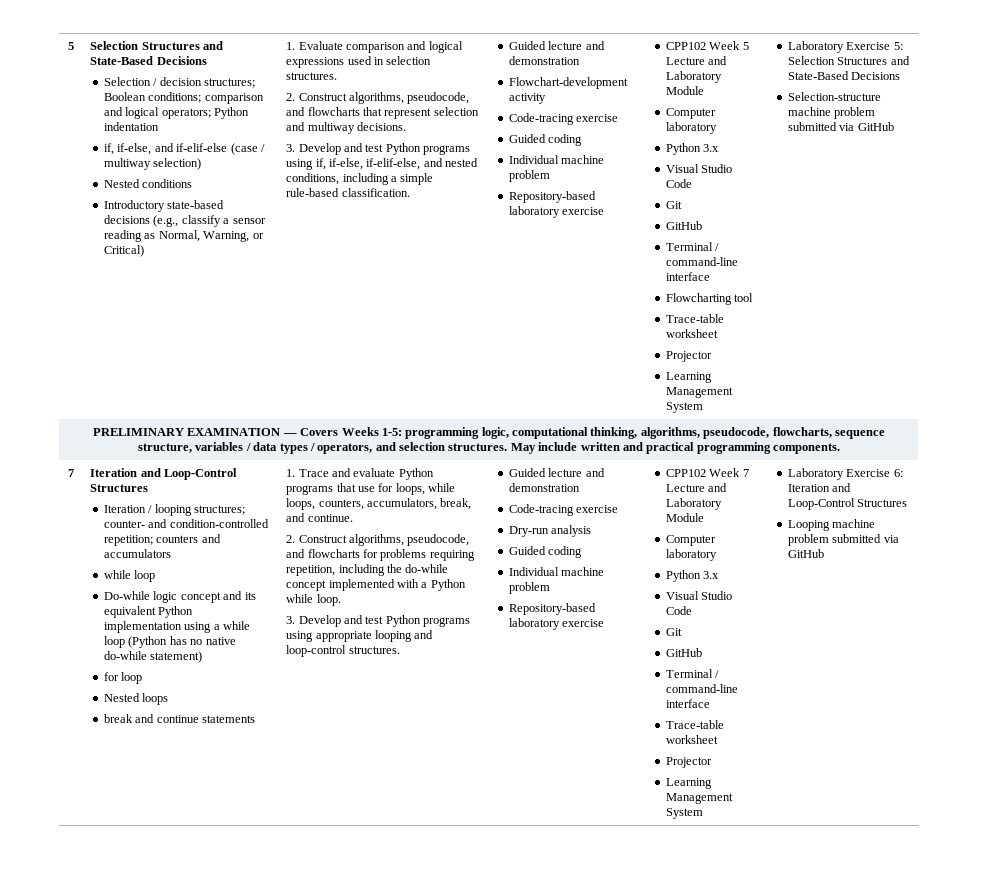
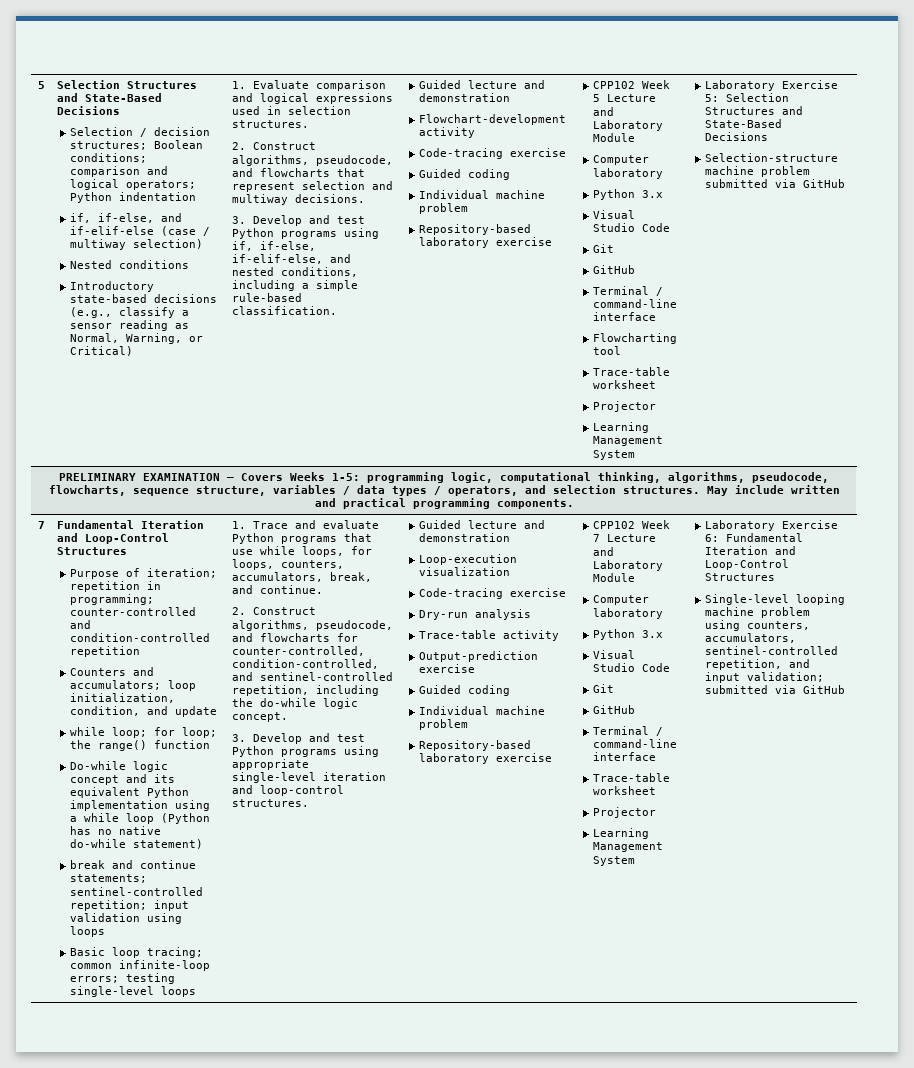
[90,468,238,480] [90,484,149,492] [104,504,246,516] [104,519,269,528] [104,534,221,546] [104,549,172,558] [104,570,156,582] Iteration and Loop-Control Structures // Iteration / looping structures; counter- and condition-controlled repetition; counters and accumulators // while loop -> [57,520,205,529] [57,533,170,544] [57,547,128,555] [69,568,217,579] [69,581,161,592] [69,594,154,605] [69,607,196,616] [69,620,91,629] [69,633,210,642] [69,646,140,657] [69,667,154,676] [69,680,196,691] [69,693,175,703] [69,706,217,717] [69,727,217,738] [69,740,210,751] Fundamental Iteration and Loop-Control Structures // Purpose of iteration; repetition in programming; counter-controlled and condition-controlled repetition // Counters and accumulators; loop initialization, condition, and update // while loop; for loop; the range() function
[104,672,143,684] [104,693,169,705] // for loop // Nested loops -> (203, 844) none
[202,715,256,723] statements -> [69,874,147,883] [69,887,203,896] [69,900,189,911] [69,913,182,924] [69,926,105,937] [69,947,203,958] [69,960,210,971] [69,973,175,984] [69,986,196,997] statements; sentinel-controlled repetition; input validation using loops // Basic loop tracing; common infinite-loop errors; testing single-level loops
[378,483,456,495] for loops, while -> [260,546,373,557] while loops, for
[380,549,475,561] [286,564,449,576] [286,579,466,591] [286,594,341,606] problems requiring repetition, including the do-while concept implemented with a Python while loop. -> [232,646,366,656] [232,659,380,669] [232,672,394,681] [232,685,380,696] [232,698,359,709] [232,712,289,722] counter-controlled, condition-controlled, and sentinel-controlled repetition, including the do-while logic concept.
[375,630,413,642] looping -> [232,772,387,783] single-level iteration
(581, 487) none -> [418,554,517,565] [418,567,510,576] // Loop-execution visualization
(592, 531) none -> [418,630,559,641] [418,651,538,662] [418,664,475,673] // Trace-table activity // Output-prediction exercise
[788,483,852,492] [788,498,908,510] [788,519,876,531] [788,534,830,546] Iteration and Loop-Control Structures // Looping machine problem -> [725,533,803,542] [704,546,796,555] [704,559,789,570] [704,573,775,581] [704,594,845,605] [704,607,810,618] [704,620,810,631] [704,633,796,643] [704,646,838,655] [704,659,810,670] [704,672,824,683] Fundamental Iteration and Loop-Control Structures // Single-level looping machine problem using counters, accumulators, sentinel-controlled repetition, and input validation;

